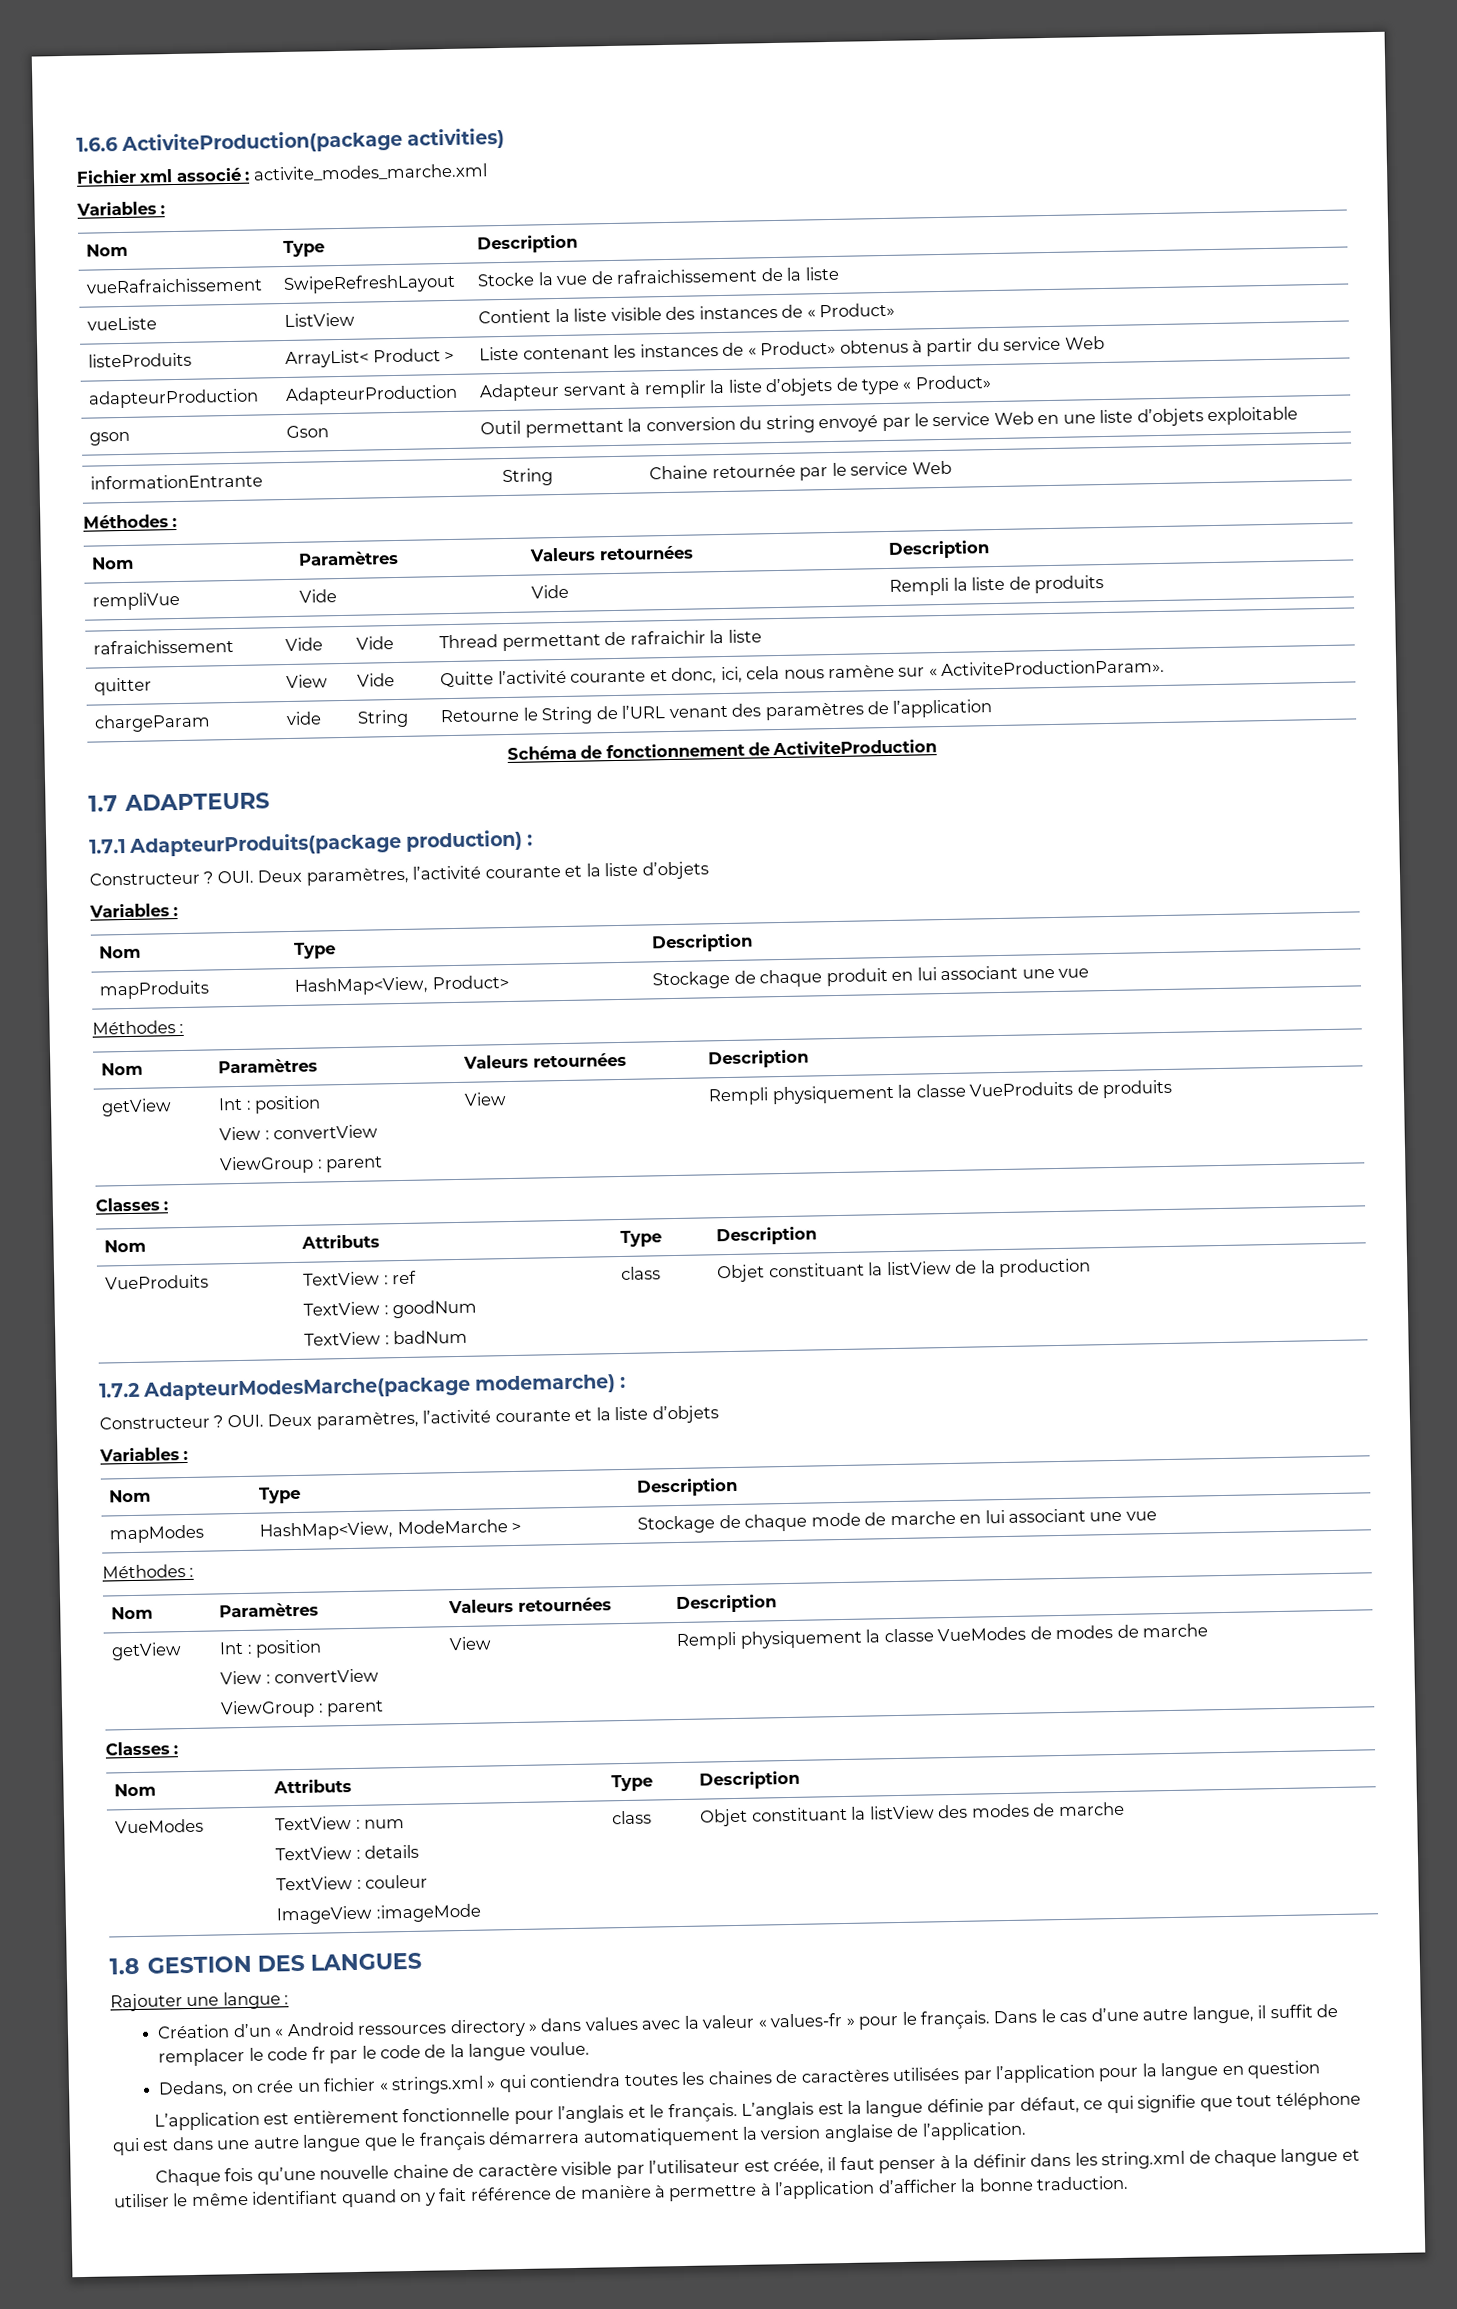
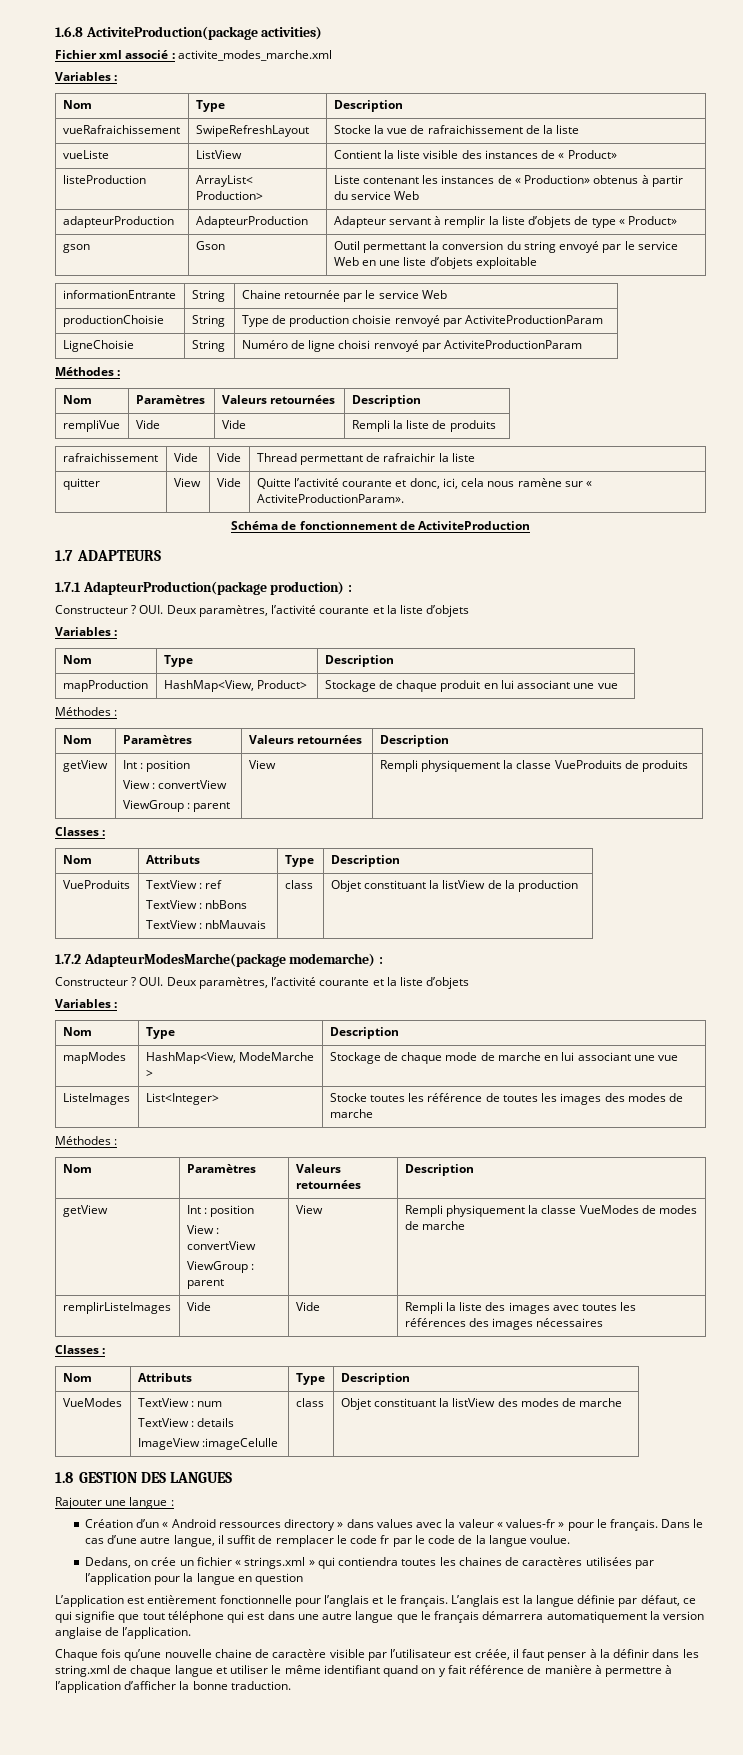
[76,137,118,152] 1.6.6 -> [55,26,83,37] 1.6.8
[88,352,193,368] listeProduits -> [62,175,146,184] listeProduction
[372,348,455,363] Product > -> [195,191,263,200] Production>
[760,340,837,356] Product» -> [524,175,591,184] Production»
(952, 467) none -> [62,315,164,327] [191,315,225,327] [241,315,604,327] [62,340,134,352] [191,340,225,352] [241,340,583,352] // productionChoisie | String | Type de production choisie renvoyé par ActiviteProductionParam // LigneChoisie | String | Numéro de ligne choisi renvoyé par ActiviteProductionParam
[94,713,212,733] [286,711,323,726] [357,709,410,728] [440,699,994,725] // chargeParam | vide | String | Retourne le String de l’URL venant des paramètres de l’application -> (404, 498) none
[129,831,403,857] AdapteurProduits(package -> [82,581,267,595] AdapteurProduction(package
[99,980,211,1000] mapProduits -> [62,680,148,692] mapProduction
[392,1299,478,1319] [304,1329,469,1346] goodNum // TextView : badNum -> [205,900,248,909] [145,920,267,929] nbBons // TextView : nbMauvais
(1157, 1516) none -> [62,1093,130,1105] [145,1093,219,1105] [329,1093,684,1105] [329,1109,373,1118] // ListeImages | List<Integer> | Stocke toutes les référence de toutes les images des modes de marche
(1208, 1630) none -> [62,1302,171,1314] [186,1302,211,1311] [295,1302,320,1311] [404,1302,637,1314] [404,1318,604,1330] // remplirListeImages | Vide | Vide | Rempli la liste des images avec toutes les références des images nécessaires
[276,1874,429,1891] // TextView : couleur -> (235, 1422) none
[375,1903,481,1923] :imageMode -> [202,1438,279,1450] :imageCelulle

